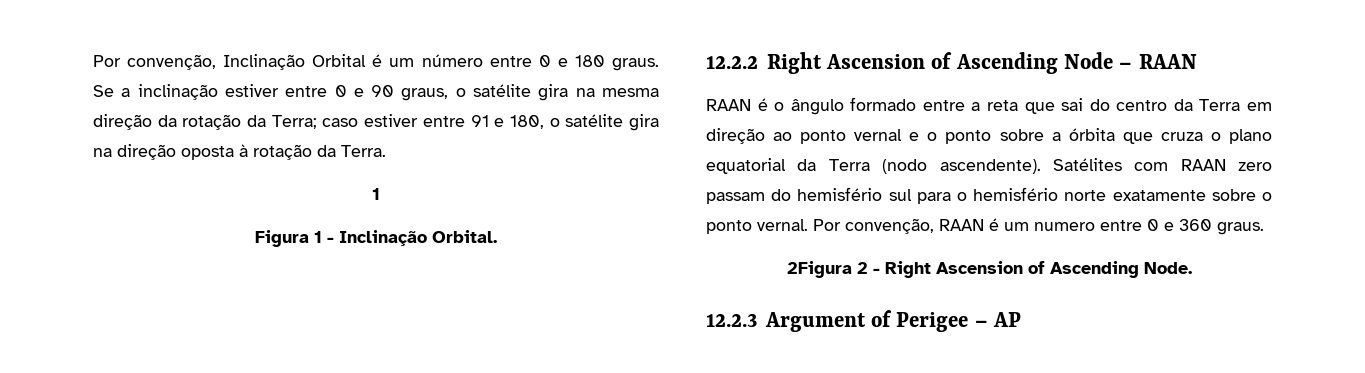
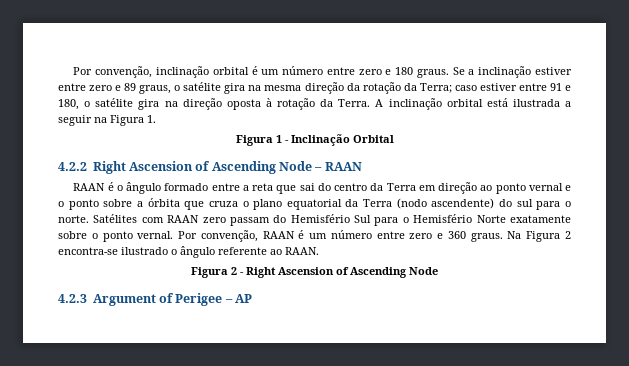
[93,54,551,70] Por convenção, Inclinação Orbital é um número entre 0 -> [73,66,382,78] Por convenção, inclinação orbital é um número entre zero
[334,85,395,97] 0 e 90 -> [89,83,137,91] zero e 89
[372,188,380,200] // 1 -> [375,98,571,110] [58,115,156,126] A inclinação orbital está ilustrada a seguir na Figura 1.
[432,230,497,243] [706,56,758,69] Orbital. // 12.2.2 -> [352,135,394,143] [58,162,87,171] Orbital // 4.2.2
[939,159,1041,174] ascendente). -> [431,198,571,210] [58,215,89,223] ascendente) do sul para o norte.
[797,187,1107,204] hemisfério sul para o hemisfério norte -> [290,214,506,226] Hemisfério Sul para o Hemisfério Norte
[1034,219,1159,231] numero entre 0 -> [330,230,433,239] número entre zero
[786,261,852,278] // 2Figura -> [507,231,571,242] [58,246,319,258] [191,267,228,278] Na Figura 2 encontra-se ilustrado o ângulo referente ao RAAN. // Figura
[1143,262,1192,274] [706,313,757,327] Node. // 12.2.3 -> [409,267,438,275] [58,294,87,303] Node // 4.2.3

